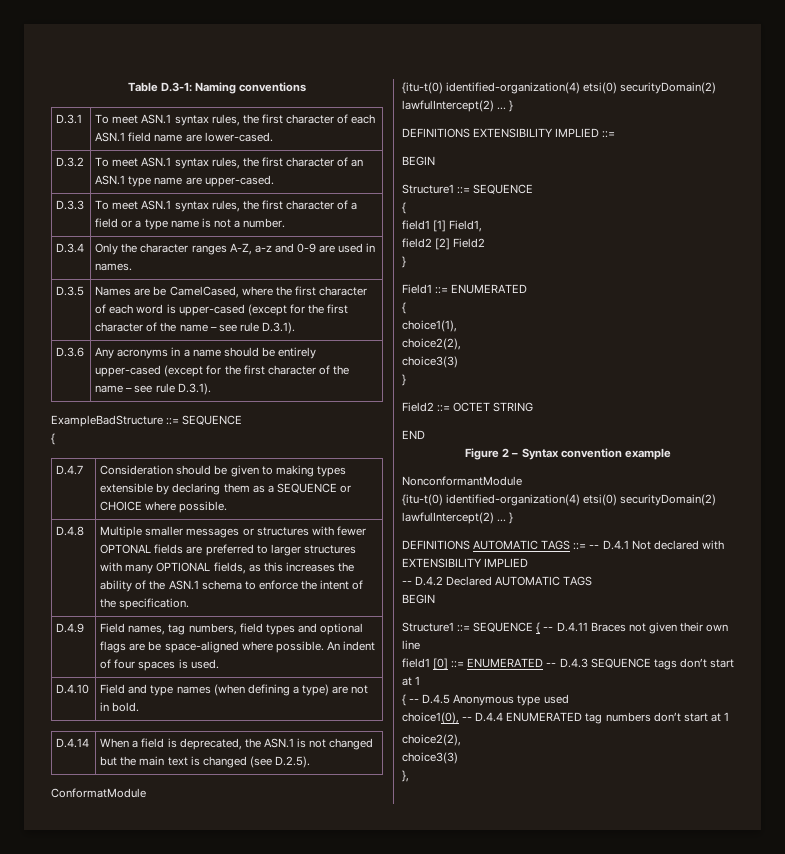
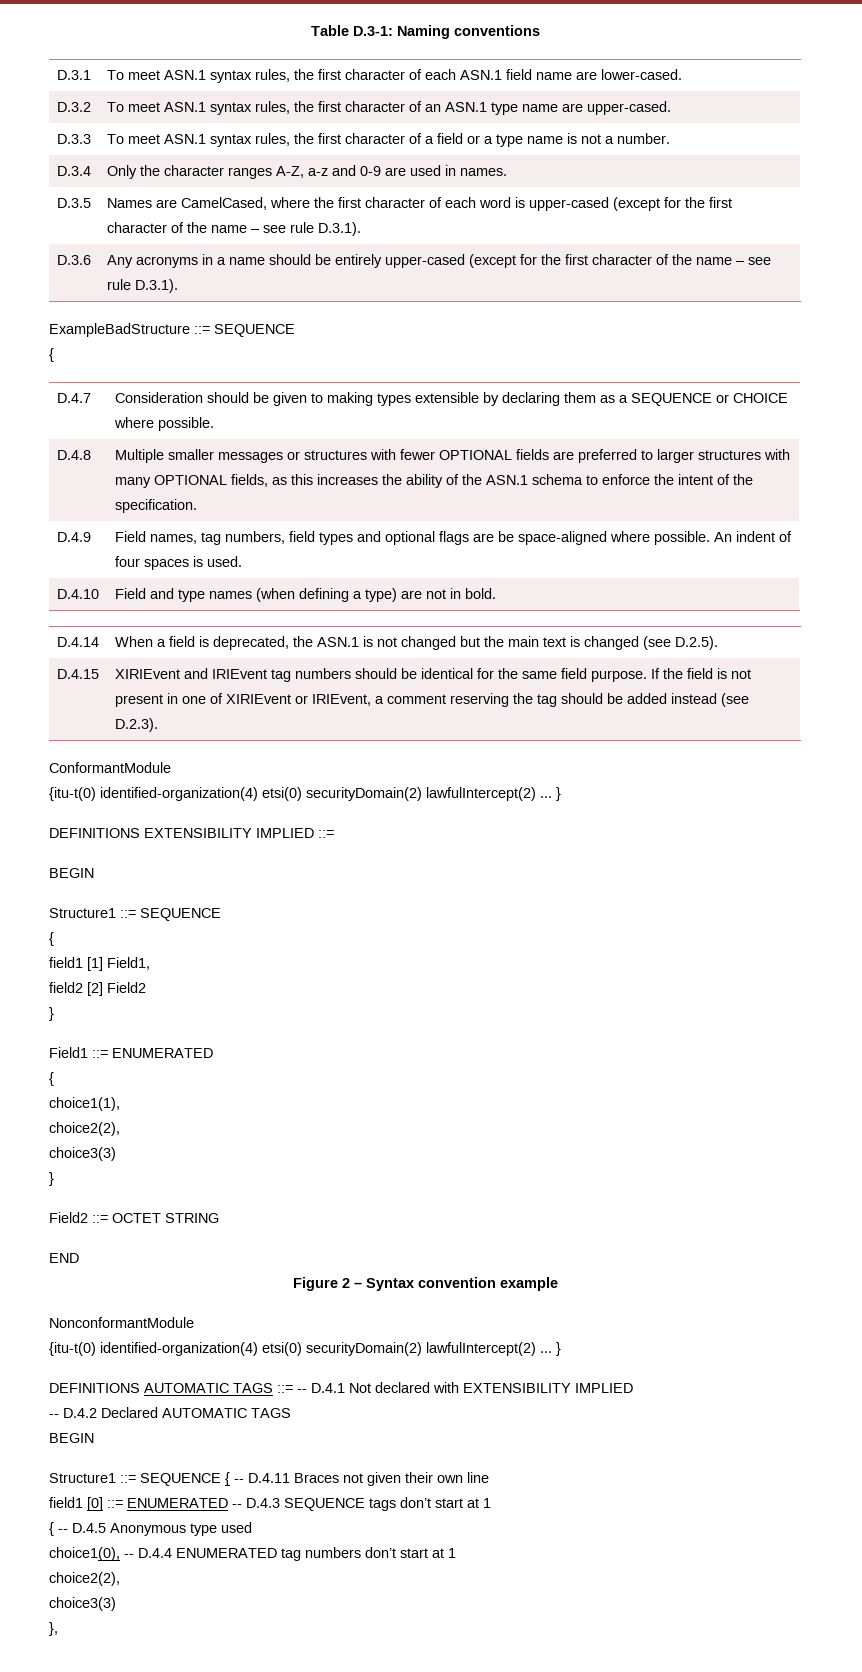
[153,286,167,296] be -> (177, 203) none
[100,544,152,554] OPTONAL -> [438,450,512,460] OPTIONAL
[51,788,146,798] // ConformatModule -> [56,669,99,679] [114,668,751,682] [114,693,749,707] [114,718,158,732] [49,762,171,773] // D.4.15 | XIRIEvent and IRIEvent tag numbers should be identical for the same field purpose. If the field is not present in one of XIRIEvent or IRIEvent, a comment reserving the tag should be added instead (see D.2.3). // ConformantModule

